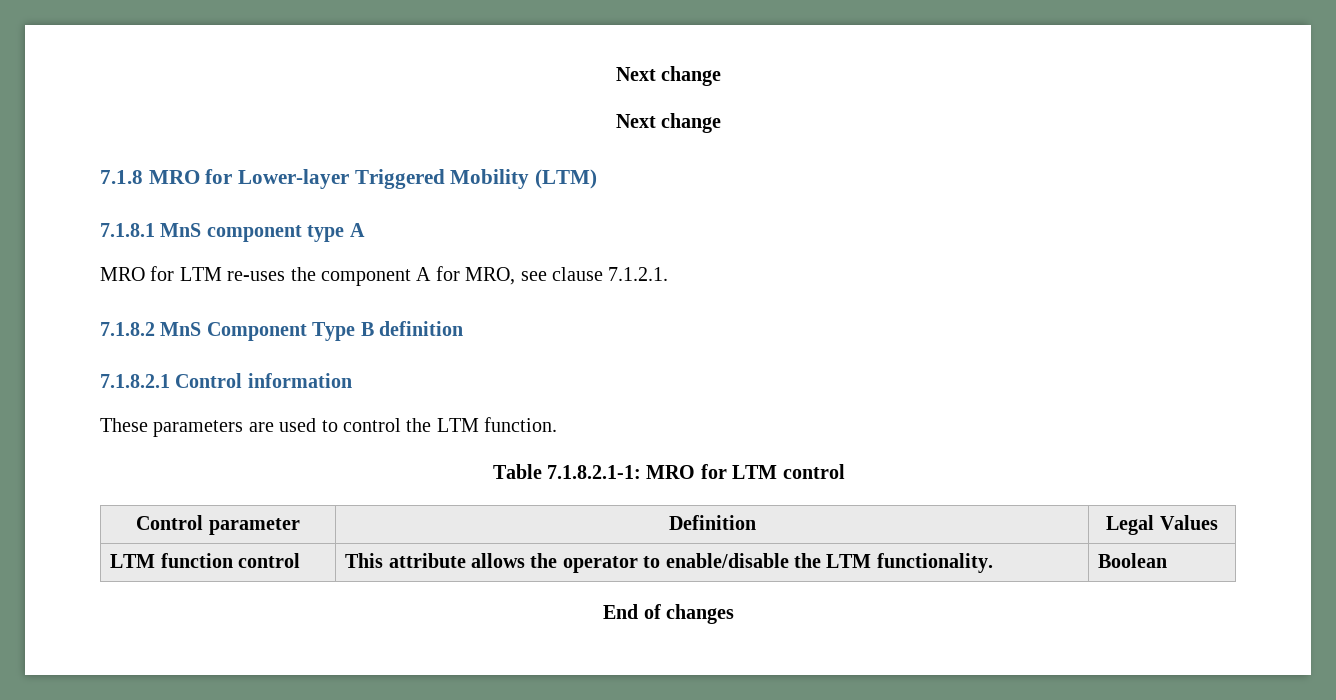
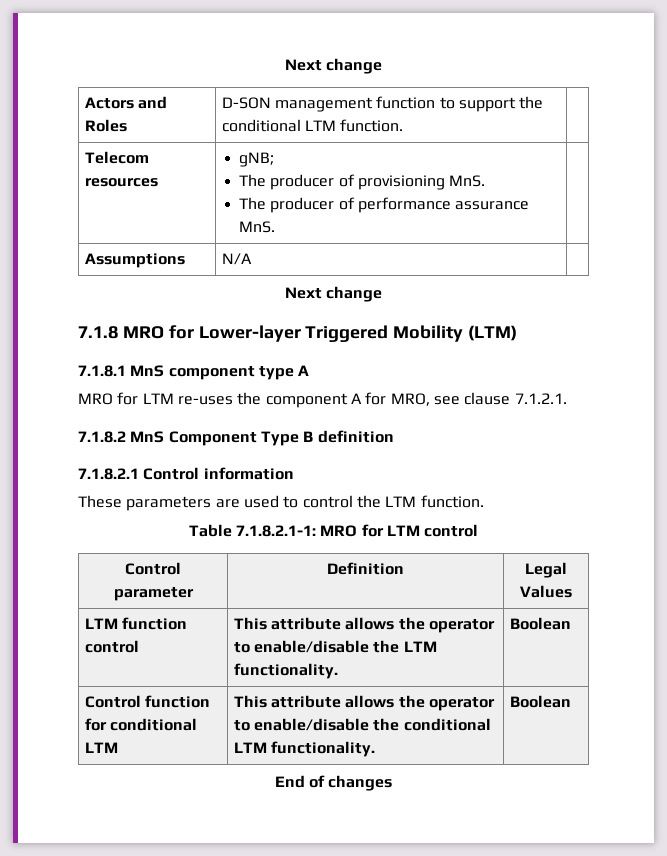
[615,66,722,86] Next change -> [284,58,383,74] [84,96,167,109] [84,119,127,132] [221,96,544,112] [221,119,404,132] [84,151,149,164] [84,178,158,187] [239,152,275,167] [239,174,486,190] [239,197,530,213] [239,221,276,233] [84,253,185,268] [221,253,252,265] Next change // Actors and Roles | D-SON management function to support the conditional LTM function. | // Telecom resources | gNB; // The producer of provisioning MnS. // The producer of performance assurance MnS. | // Assumptions | N/A |
(1168, 560) none -> [84,695,210,708] [84,718,197,731] [84,742,118,753] [233,695,495,711] [233,718,491,731] [233,741,375,757] [509,695,571,708] // Control function for conditional LTM | This attribute allows the operator to enable/disable the conditional LTM functionality. | Boolean

